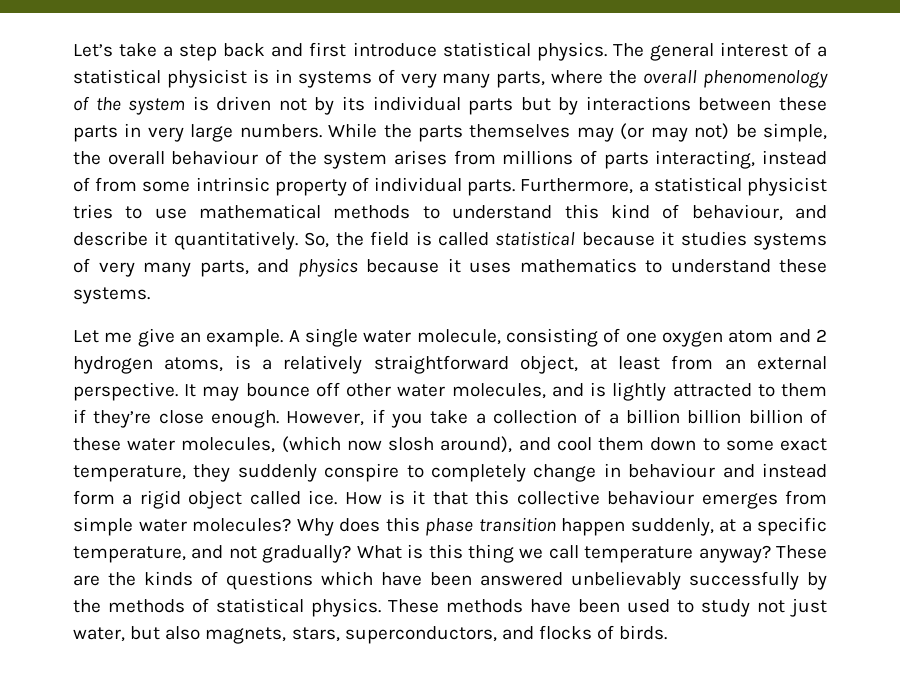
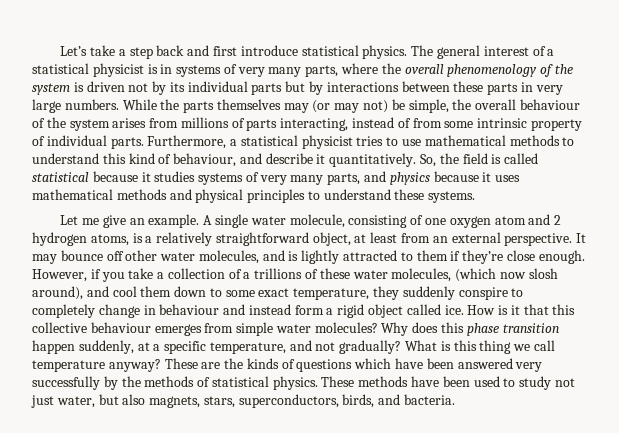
[519,258,637,273] mathematics -> [32,189,306,203] mathematical methods and physical principles
[626,409,803,424] billion billion billion -> [254,268,303,279] trillions
[571,571,681,590] unbelievably -> [515,362,543,372] very
[501,625,668,640] and flocks of birds. -> [342,394,456,408] birds, and bacteria.

